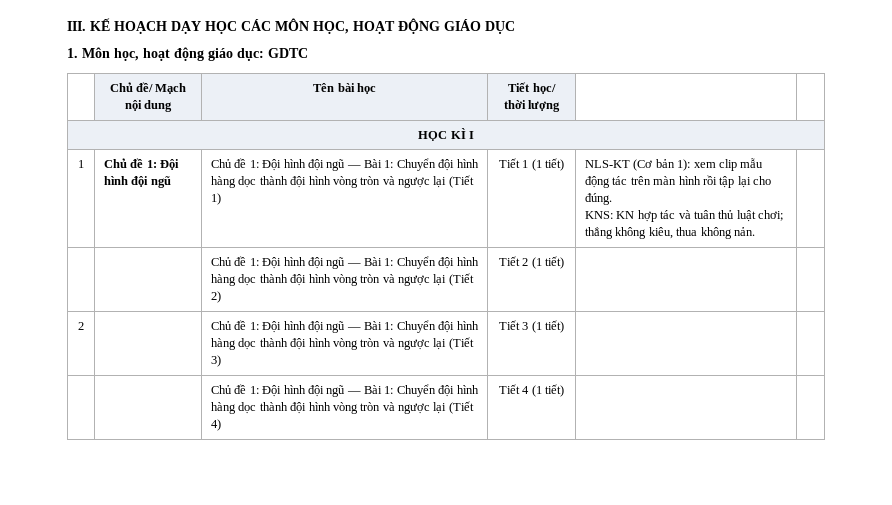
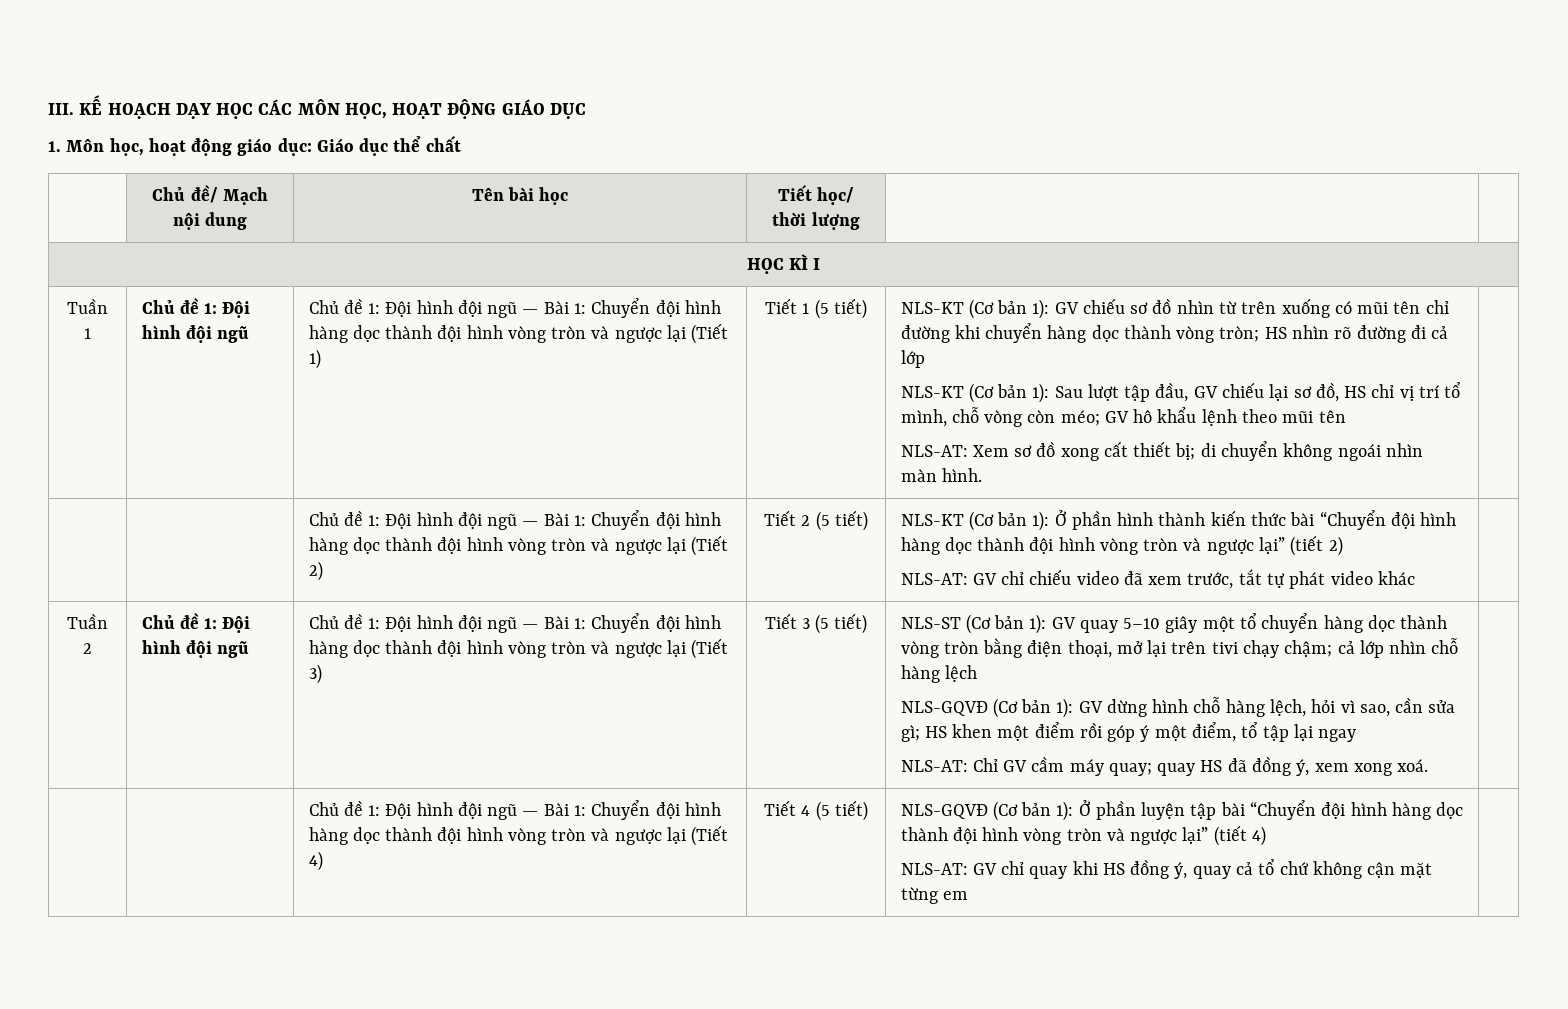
[268,48,308,58] GDTC -> [316,136,461,156] Giáo dục thể chất
(474, 135) none -> [67,298,108,314] Tuần
[531,158,565,171] [585,158,764,171] [585,175,772,188] [585,193,613,205] [585,210,784,222] [585,227,755,239] (1 tiết) | NLS-KT (Cơ bản 1): xem clip mẫu động tác trên màn hình rồi tập lại cho đúng. // KNS: KN hợp tác và tuân thủ luật chơi; thắng không kiêu, thua không nản. -> [814,298,867,319] [900,298,1449,319] [900,323,1449,343] [900,350,925,368] [900,382,1461,403] [900,407,1346,427] [900,441,1423,461] [900,468,982,482] (5 tiết) | NLS-KT (Cơ bản 1): GV chiếu sơ đồ nhìn từ trên xuống có mũi tên chỉ đường khi chuyển hàng dọc thành vòng tròn; HS nhìn rõ đường đi cả lớp // NLS-KT (Cơ bản 1): Sau lượt tập đầu, GV chiếu lại sơ đồ, HS chỉ vị trí tổ mình, chỗ vòng còn méo; GV hô khẩu lệnh theo mũi tên // NLS-AT: Xem sơ đồ xong cất thiết bị; di chuyển không ngoái nhìn màn hình.
[531,256,565,269] [78,322,84,330] (1 tiết) | | // 2 | -> [815,510,868,531] [900,510,1457,531] [900,535,1343,556] [900,569,1415,589] [67,613,108,629] [83,643,92,654] [141,613,251,633] [141,640,250,658] (5 tiết) | NLS-KT (Cơ bản 1): Ở phần hình thành kiến thức bài “Chuyển đội hình hàng dọc thành đội hình vòng tròn và ngược lại” (tiết 2) // NLS-AT: GV chỉ chiếu video đã xem trước, tắt tự phát video khác | // Tuần 2 | Chủ đề 1: Đội hình đội ngũ
[531,320,565,333] (1 tiết) | -> [815,613,868,634] [900,613,1448,634] [900,638,1459,658] [900,665,977,683] [900,697,1456,718] [900,722,1357,742] [900,756,1429,776] (5 tiết) | NLS-ST (Cơ bản 1): GV quay 5–10 giây một tổ chuyển hàng dọc thành vòng tròn bằng điện thoại, mở lại trên tivi chạy chậm; cả lớp nhìn chỗ hàng lệch // NLS-GQVĐ (Cơ bản 1): GV dừng hình chỗ hàng lệch, hỏi vì sao, cần sửa gì; HS khen một điểm rồi góp ý một điểm, tổ tập lại ngay // NLS-AT: Chỉ GV cầm máy quay; quay HS đã đồng ý, xem xong xoá.
[531,384,565,397] (1 tiết) | -> [815,800,868,821] [900,800,1464,821] [900,825,1266,846] [900,859,1433,879] [900,887,968,904] (5 tiết) | NLS-GQVĐ (Cơ bản 1): Ở phần luyện tập bài “Chuyển đội hình hàng dọc thành đội hình vòng tròn và ngược lại” (tiết 4) // NLS-AT: GV chỉ quay khi HS đồng ý, quay cả tổ chứ không cận mặt từng em

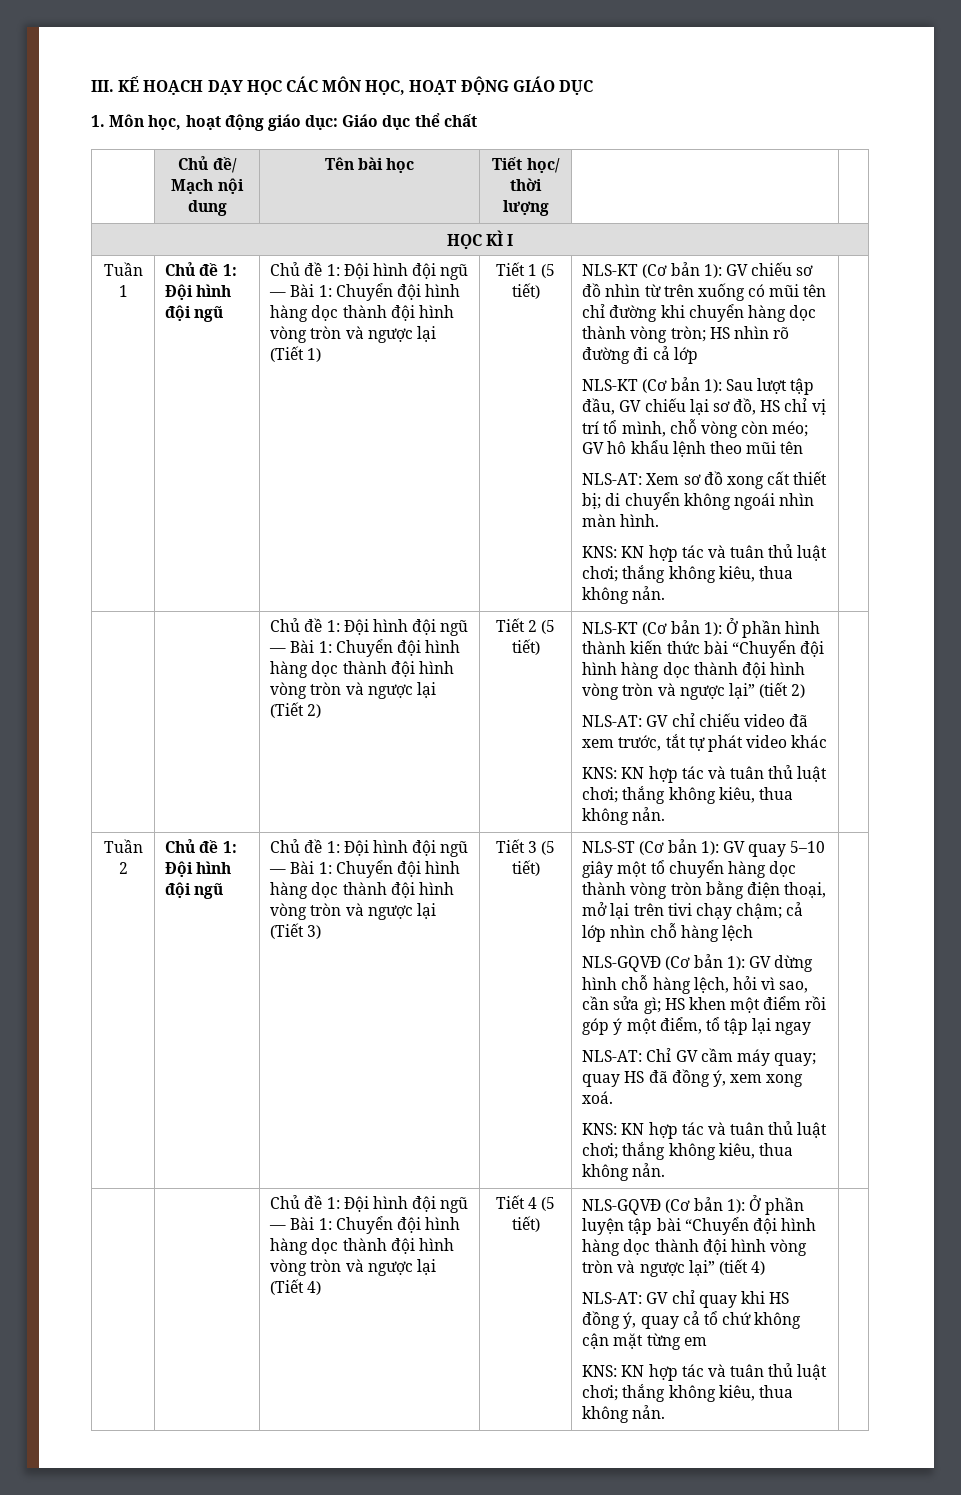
(982, 475) none -> [582,544,828,562] [582,565,793,583] [582,586,666,604] // KNS: KN hợp tác và tuân thủ luật chơi; thắng không kiêu, thua không nản.
(1415, 578) none -> [582,765,828,783] [582,786,793,804] [582,807,666,825] // KNS: KN hợp tác và tuân thủ luật chơi; thắng không kiêu, thua không nản.
(1429, 765) none -> [582,1121,828,1139] [582,1142,793,1160] [582,1163,666,1181] // KNS: KN hợp tác và tuân thủ luật chơi; thắng không kiêu, thua không nản.
(968, 895) none -> [582,1363,828,1381] [582,1384,793,1402] [582,1405,666,1423] // KNS: KN hợp tác và tuân thủ luật chơi; thắng không kiêu, thua không nản.

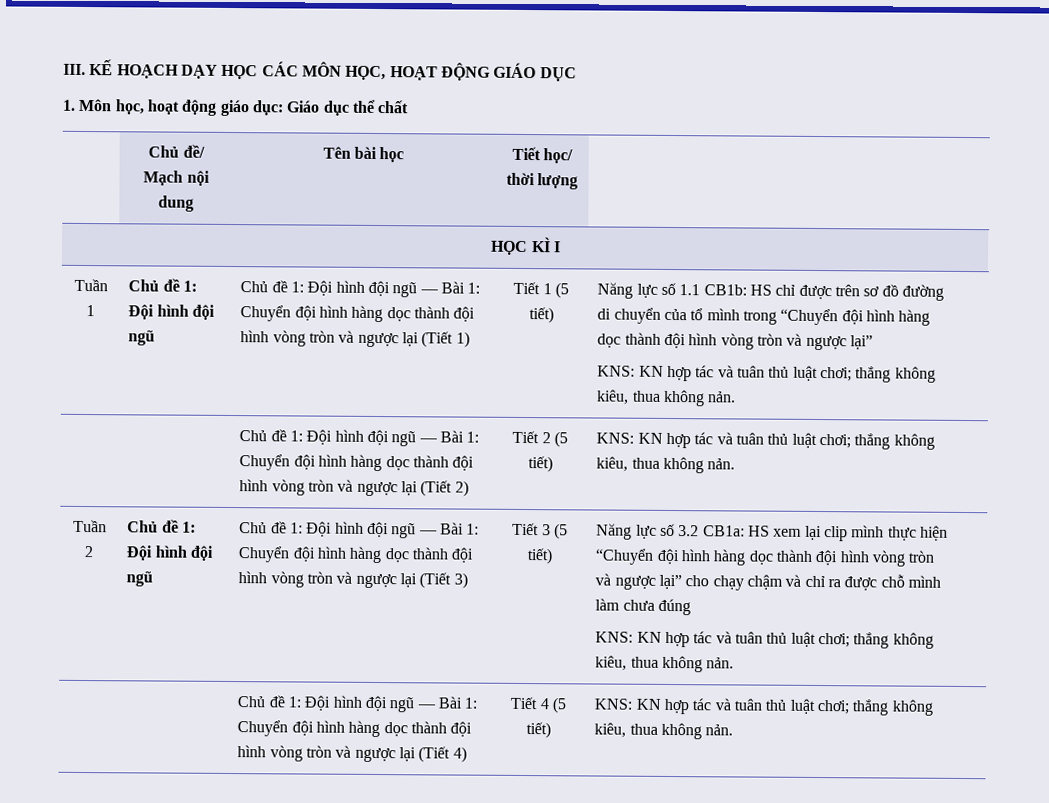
[582,262,814,278] [582,283,827,301] [582,304,817,322] [582,326,790,343] [582,346,698,364] [582,377,815,395] [582,398,826,415] [582,419,809,438] [582,440,804,457] [582,471,828,489] [582,492,815,510] [582,514,660,527] NLS-KT (Cơ bản 1): GV chiếu sơ đồ nhìn từ trên xuống có mũi tên chỉ đường khi chuyển hàng dọc thành vòng tròn; HS nhìn rõ đường đi cả lớp // NLS-KT (Cơ bản 1): Sau lượt tập đầu, GV chiếu lại sơ đồ, HS chỉ vị trí tổ mình, chỗ vòng còn méo; GV hô khẩu lệnh theo mũi tên // NLS-AT: Xem sơ đồ xong cất thiết bị; di chuyển không ngoái nhìn màn hình. -> [597,282,944,301] [597,307,931,326] [597,332,873,351] Năng lực số 1.1 CB1b: HS chỉ được trên sơ đồ đường di chuyển của tổ mình trong “Chuyển đội hình hàng dọc thành đội hình vòng tròn và ngược lại”
[582,618,821,638] [582,640,825,658] [582,662,806,679] [582,682,806,700] [582,713,809,727] [582,734,828,752] NLS-KT (Cơ bản 1): Ở phần hình thành kiến thức bài “Chuyển đội hình hàng dọc thành đội hình vòng tròn và ngược lại” (tiết 2) // NLS-AT: GV chỉ chiếu video đã xem trước, tắt tự phát video khác // -> (553, 464) none
[582,839,826,857] [582,860,797,878] [582,881,827,899] [582,902,804,920] [582,923,753,942] [582,954,814,972] [582,975,809,994] [582,996,827,1014] [582,1017,812,1035] [582,1048,817,1066] [582,1069,804,1087] [582,1091,614,1104] NLS-ST (Cơ bản 1): GV quay 5–10 giây một tổ chuyển hàng dọc thành vòng tròn bằng điện thoại, mở lại trên tivi chạy chậm; cả lớp nhìn chỗ hàng lệch // NLS-GQVĐ (Cơ bản 1): GV dừng hình chỗ hàng lệch, hỏi vì sao, cần sửa gì; HS khen một điểm rồi góp ý một điểm, tổ tập lại ngay // NLS-AT: Chỉ GV cầm máy quay; quay HS đã đồng ý, xem xong xoá. -> [596,523,948,542] [595,548,935,567] [595,573,941,591] [595,598,691,616] Năng lực số 3.2 CB1a: HS xem lại clip mình thực hiện “Chuyển đội hình hàng dọc thành đội hình vòng tròn và ngược lại” cho chạy chậm và chỉ ra được chỗ mình làm chưa đúng
[582,1195,805,1215] [582,1217,817,1235] [582,1239,808,1256] [582,1259,766,1277] [582,1290,790,1308] [582,1311,802,1329] [582,1333,707,1350] NLS-GQVĐ (Cơ bản 1): Ở phần luyện tập bài “Chuyển đội hình hàng dọc thành đội hình vòng tròn và ngược lại” (tiết 4) // NLS-AT: GV chỉ quay khi HS đồng ý, quay cả tổ chứ không cận mặt từng em // -> (551, 730) none

